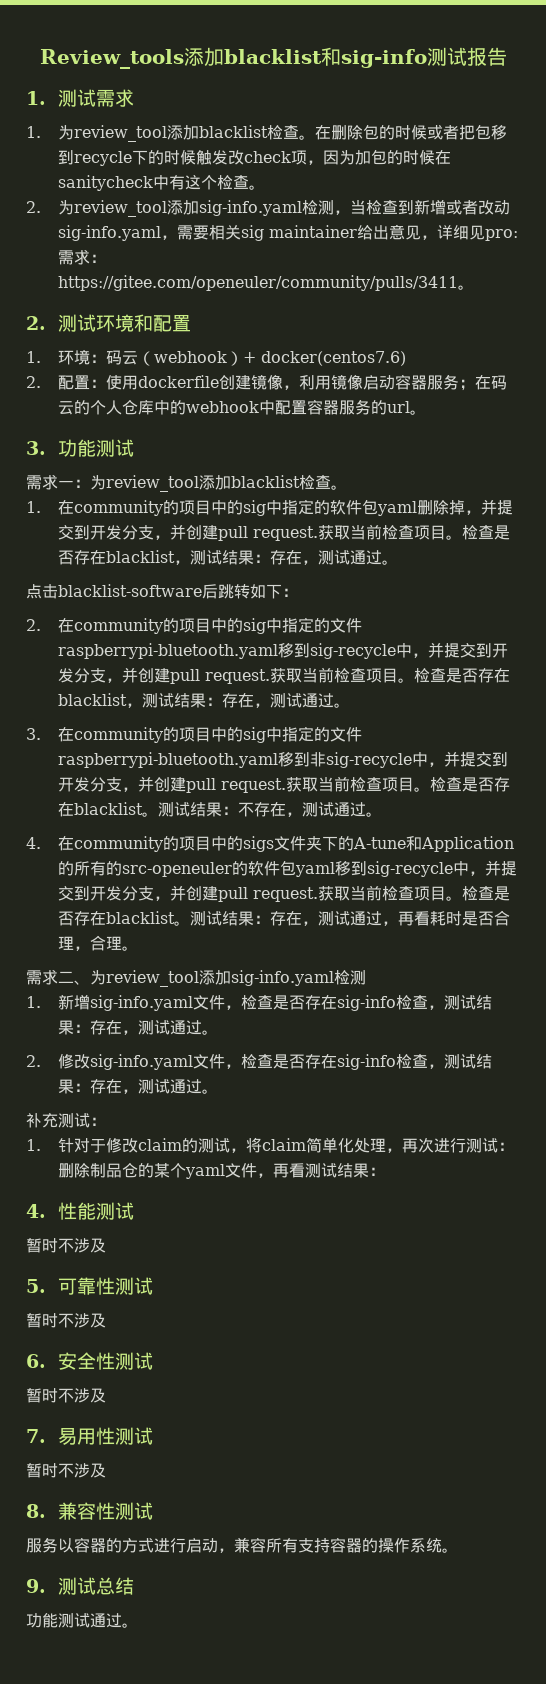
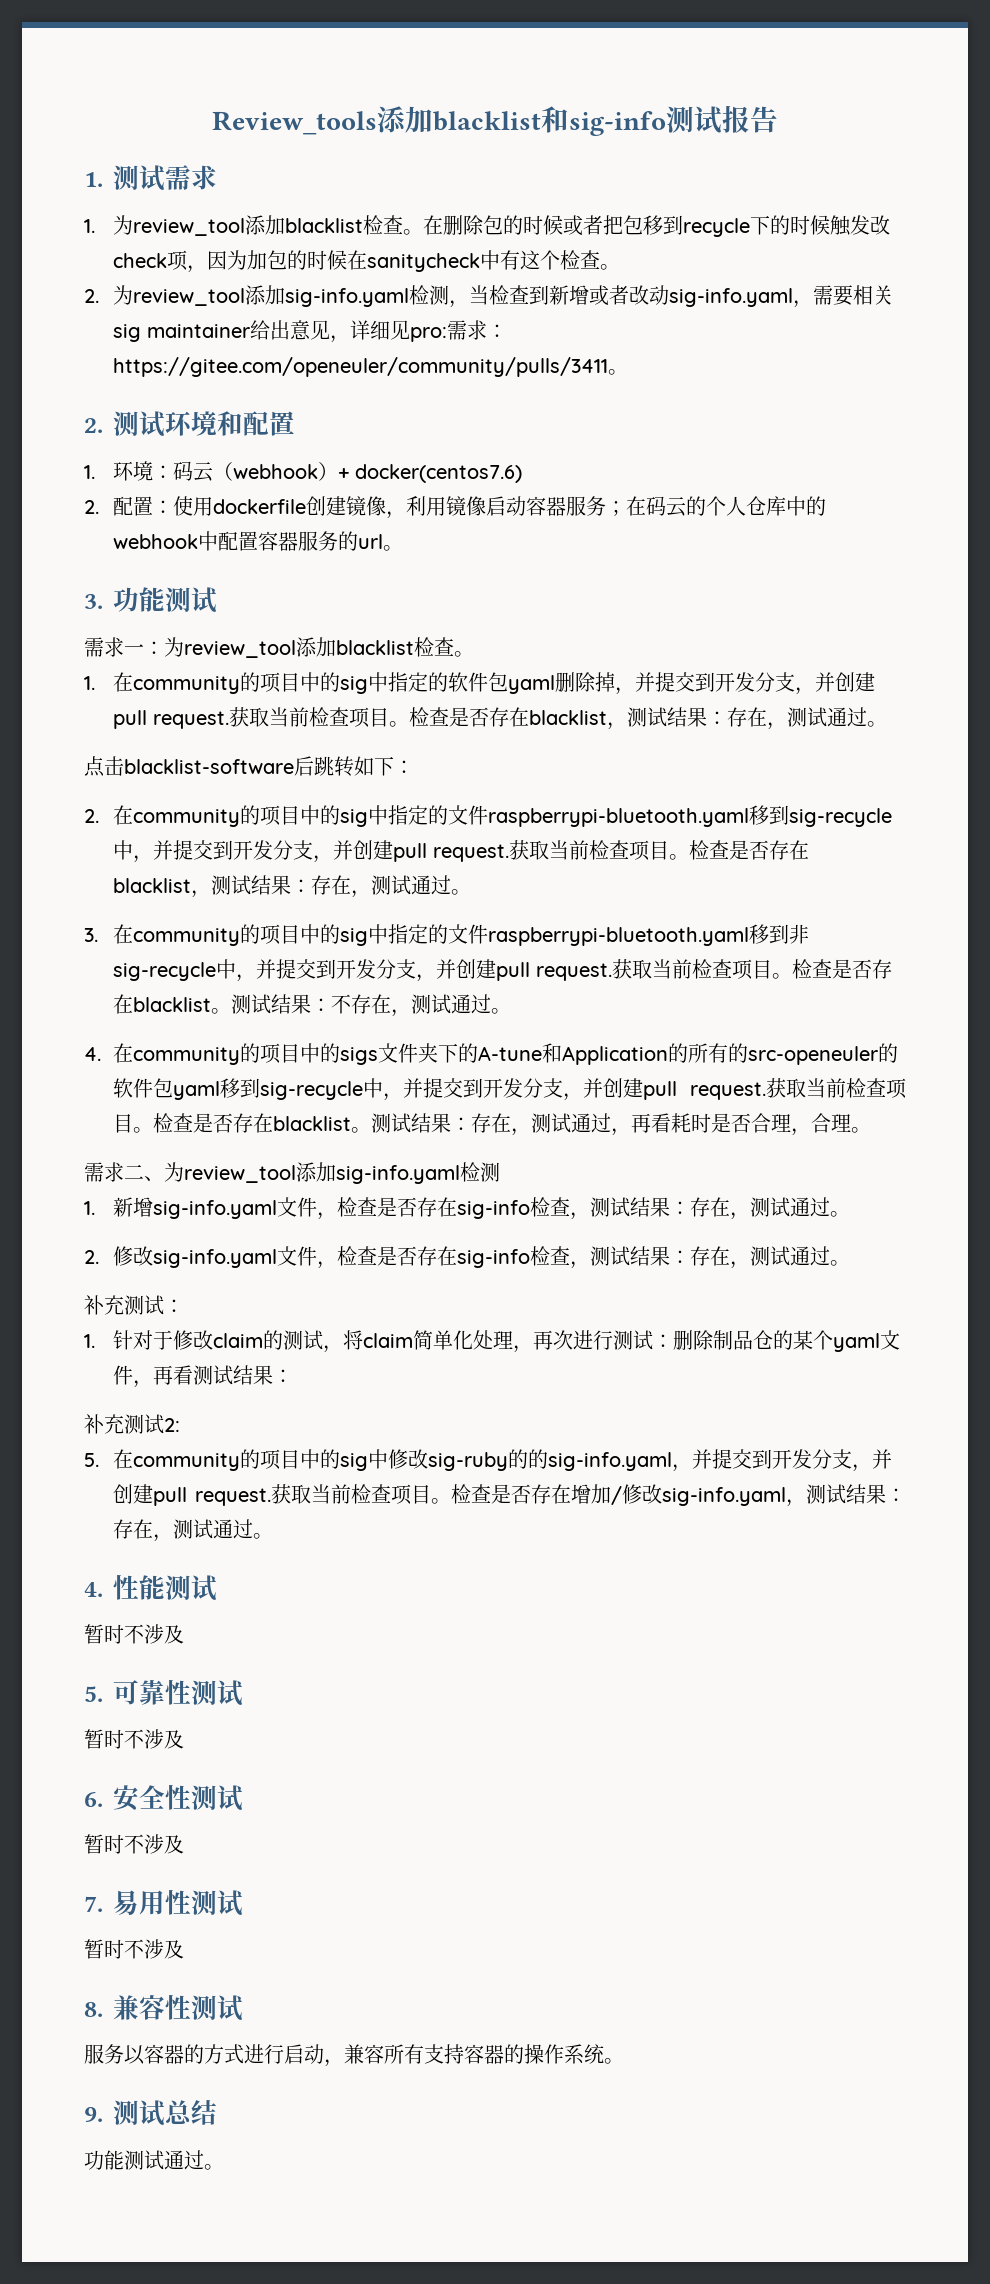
(385, 1171) none -> [84,1414,180,1434] [84,1449,892,1472] [112,1484,906,1507] [112,1519,273,1542] // 补充测试2: // 5.在community的项目中的sig中修改sig-ruby的的sig-info.yaml，并提交到开发分支，并创建pull request.获取当前检查项目。检查是否存在增加/修改sig-info.yaml，测试结果：存在，测试通过。

